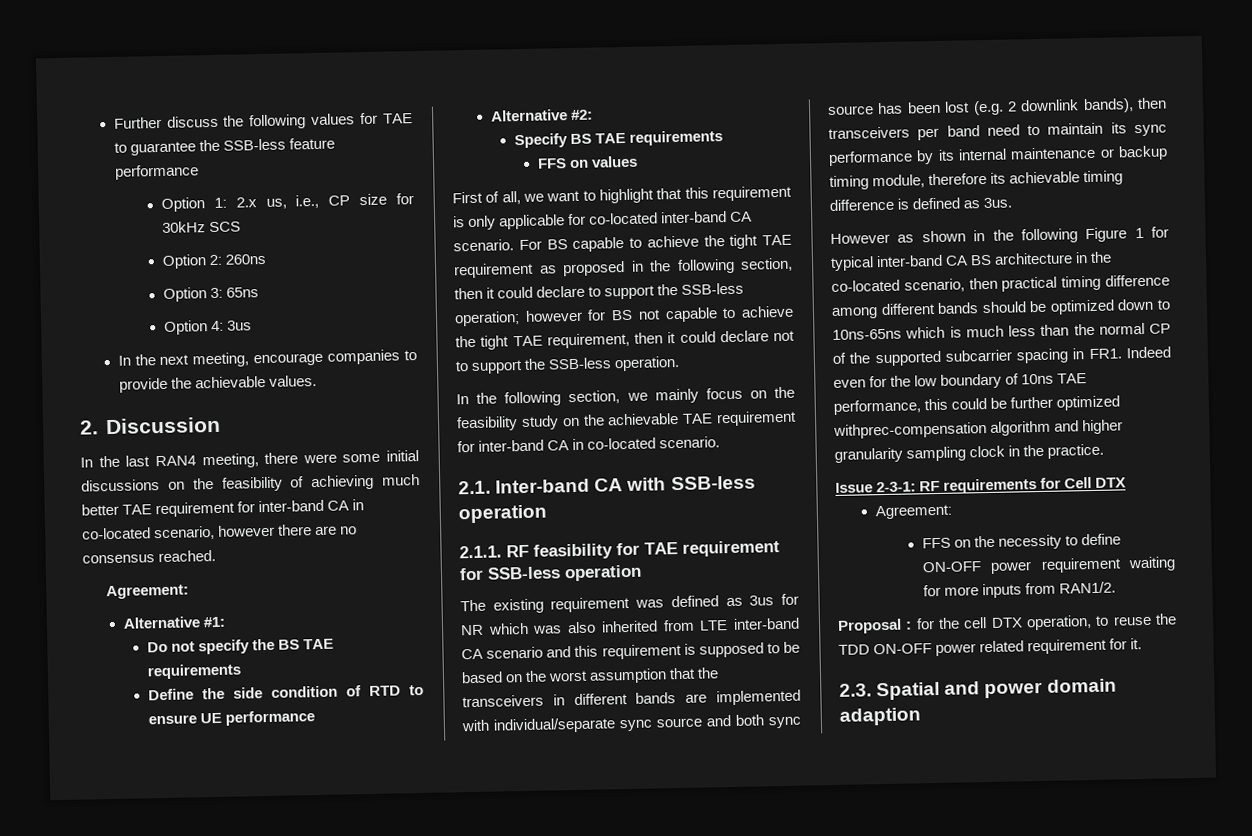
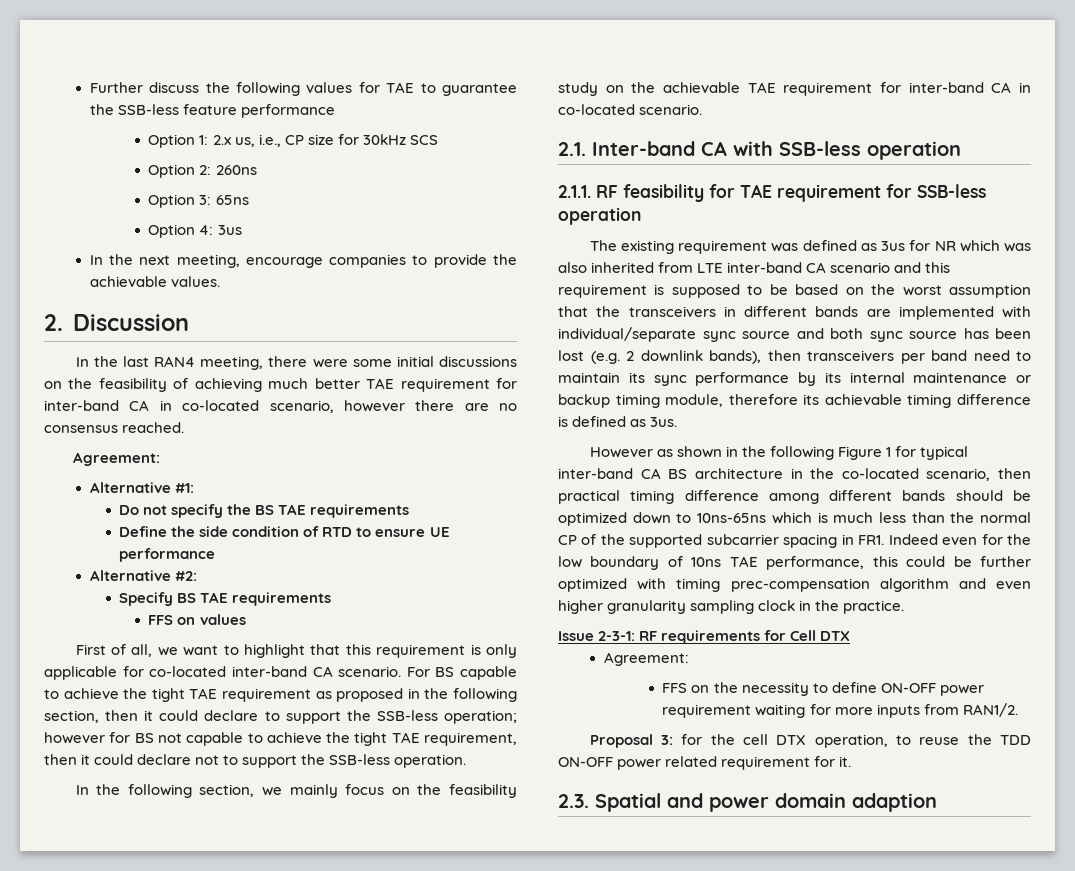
[833,422,987,439] withprec-compensation -> [637,578,870,592] with timing prec-compensation
(1080, 426) none -> [996,581,1031,589] even
[905,621,913,630] : -> [661,735,674,745] 3:

